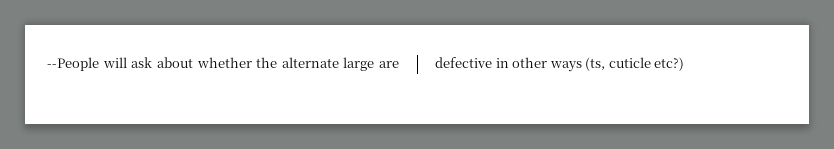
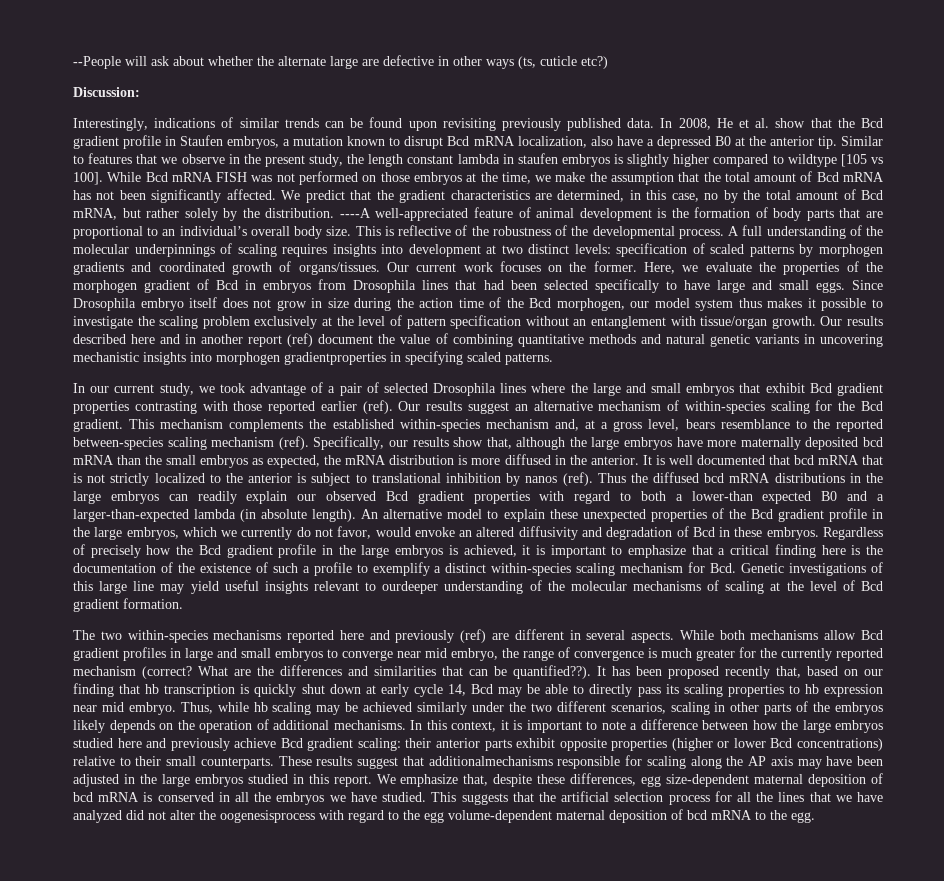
(685, 64) none -> [73,87,140,97] [73,117,883,131] [73,135,883,149] [73,153,884,167] [73,171,884,185] [73,189,884,203] [73,207,883,221] [73,225,883,239] [73,243,883,257] [73,261,883,275] [73,279,883,293] [73,297,883,311] [73,315,883,329] [73,333,883,347] [73,351,553,365] [73,382,883,396] [73,400,884,414] [73,419,884,432] [73,436,884,450] [73,454,884,468] [73,472,883,486] [73,491,885,504] [73,508,883,522] [73,526,884,540] [73,544,884,558] [73,562,883,576] [73,580,883,594] [73,598,183,612] [73,629,884,643] [73,647,883,661] [73,665,883,679] [73,683,884,697] [73,701,883,715] [73,719,883,733] [73,738,883,751] [73,755,883,769] [73,773,883,787] [73,791,884,805] [73,809,815,823] // Discussion: // Interestingly, indications of similar trends can be found upon revisiting previously published data. In 2008, He et al. show that the Bcd gradient profile in Staufen embryos, a mutation known to disrupt Bcd mRNA localization, also have a depressed B0 at the anterior tip. Similar to features that we observe in the present study, the length constant lambda in staufen embryos is slightly higher compared to wildtype [105 vs 100]. While Bcd mRNA FISH was not performed on those embryos at the time, we make the assumption that the total amount of Bcd mRNA has not been significantly affected. We predict that the gradient characteristics are determined, in this case, no by the total amount of Bcd mRNA, but rather solely by the distribution. ----A well-appreciated feature of animal development is the formation of body parts that are proportional to an individual’s overall body size. This is reflective of the robustness of the developmental process. A full understanding of the molecular underpinnings of scaling requires insights into development at two distinct levels: specification of scaled patterns by morphogen gradients and coordinated growth of organs/tissues. Our current work focuses on the former. Here, we evaluate the properties of the morphogen gradient of Bcd in embryos from Drosophila lines that had been selected specifically to have large and small eggs. Since Drosophila embryo itself does not grow in size during the action time of the Bcd morphogen, our model system thus makes it possible to investigate the scaling problem exclusively at the level of pattern specification without an entanglement with tissue/organ growth. Our results described here and in another report (ref) document the value of combining quantitative methods and natural genetic variants in uncovering mechanistic insights into morphogen gradientproperties in specifying scaled patterns. // In our current study, we took advantage of a pair of selected Drosophila lines where the large and small embryos that exhibit Bcd gradient properties contrasting with those reported earlier (ref). Our results suggest an alternative mechanism of within-species scaling for the Bcd gradient. This mechanism complements the established within-species mechanism and, at a gross level, bears resemblance to the reported between-species scaling mechanism (ref). Specifically, our results show that, although the large embryos have more maternally deposited bcd mRNA than the small embryos as expected, the mRNA distribution is more diffused in the anterior. It is well documented that bcd mRNA that is not strictly localized to the anterior is subject to translational inhibition by nanos (ref). Thus the diffused bcd mRNA distributions in the large embryos can readily explain our observed Bcd gradient properties with regard to both a lower-than expected B0 and a larger-than-expected lambda (in absolute length). An alternative model to explain these unexpected properties of the Bcd gradient profile in the large embryos, which we currently do not favor, would envoke an altered diffusivity and degradation of Bcd in these embryos. Regardless of precisely how the Bcd gradient profile in the large embryos is achieved, it is important to emphasize that a critical finding here is the documentation of the existence of such a profile to exemplify a distinct within-species scaling mechanism for Bcd. Genetic investigations of this large line may yield useful insights relevant to ourdeeper understanding of the molecular mechanisms of scaling at the level of Bcd gradient formation. // The two within-species mechanisms reported here and previously (ref) are different in several aspects. While both mechanisms allow Bcd gradient profiles in large and small embryos to converge near mid embryo, the range of convergence is much greater for the currently reported mechanism (correct? What are the differences and similarities that can be quantified??). It has been proposed recently that, based on our finding that hb transcription is quickly shut down at early cycle 14, Bcd may be able to directly pass its scaling properties to hb expression near mid embryo. Thus, while hb scaling may be achieved similarly under the two different scenarios, scaling in other parts of the embryos likely depends on the operation of additional mechanisms. In this context, it is important to note a difference between how the large embryos studied here and previously achieve Bcd gradient scaling: their anterior parts exhibit opposite properties (higher or lower Bcd concentrations) relative to their small counterparts. These results suggest that additionalmechanisms responsible for scaling along the AP axis may have been adjusted in the large embryos studied in this report. We emphasize that, despite these differences, egg size-dependent maternal deposition of bcd mRNA is conserved in all the embryos we have studied. This suggests that the artificial selection process for all the lines that we have analyzed did not alter the oogenesisprocess with regard to the egg volume-dependent maternal deposition of bcd mRNA to the egg.

